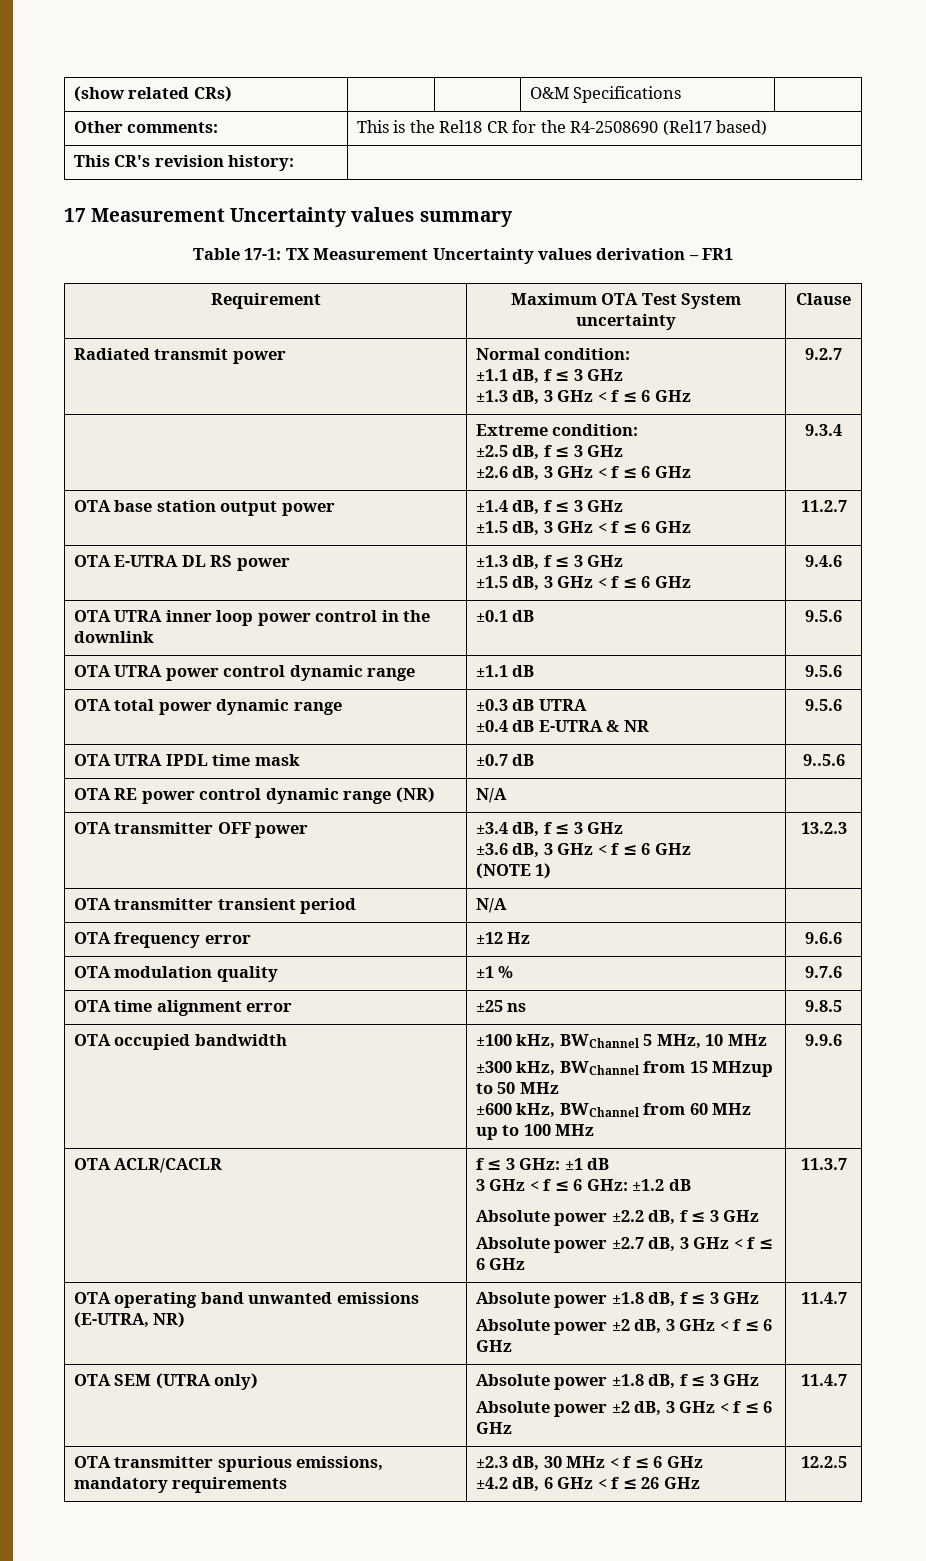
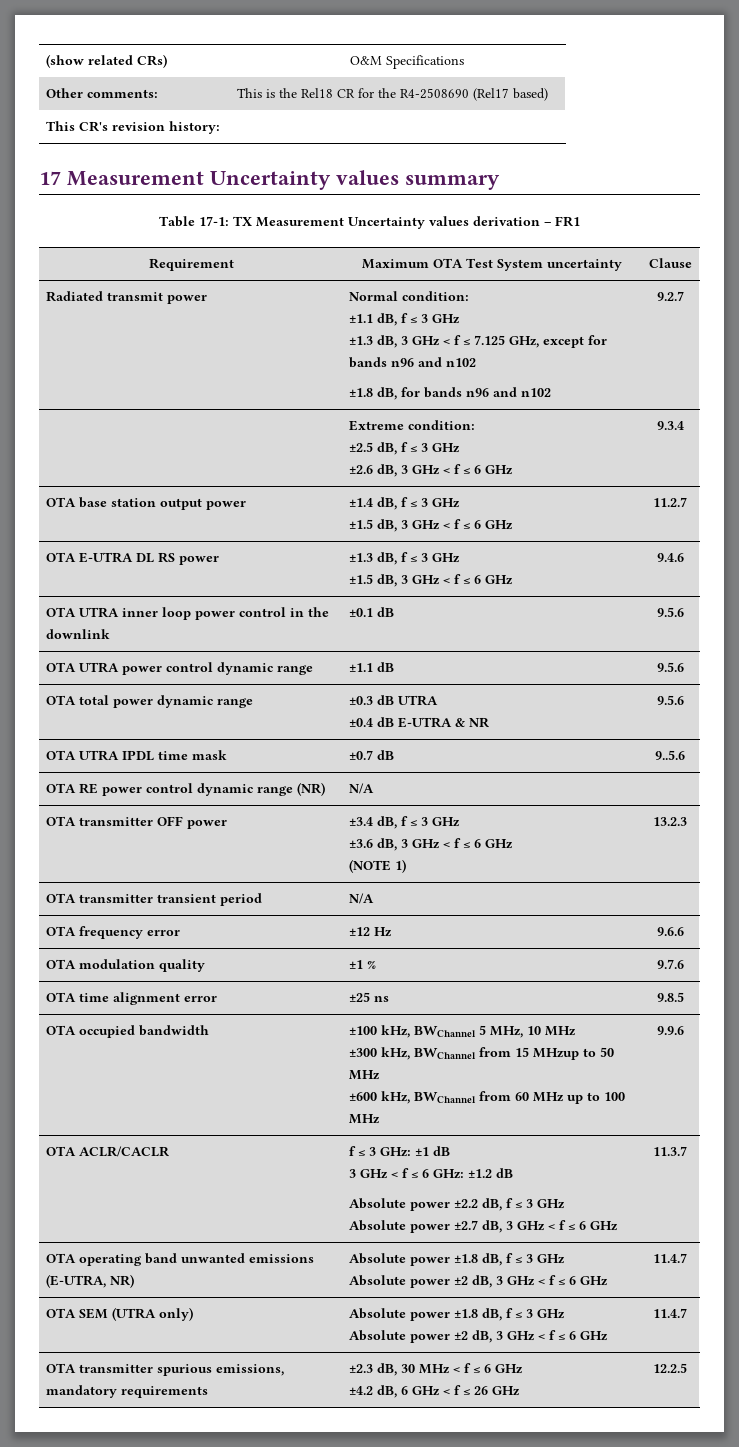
[641,390,691,402] 6 GHz -> [474,335,608,348] [349,357,477,368] [349,387,552,400] 7.125 GHz, except for bands n96 and n102 // ±1.8 dB, for bands n96 and n102

